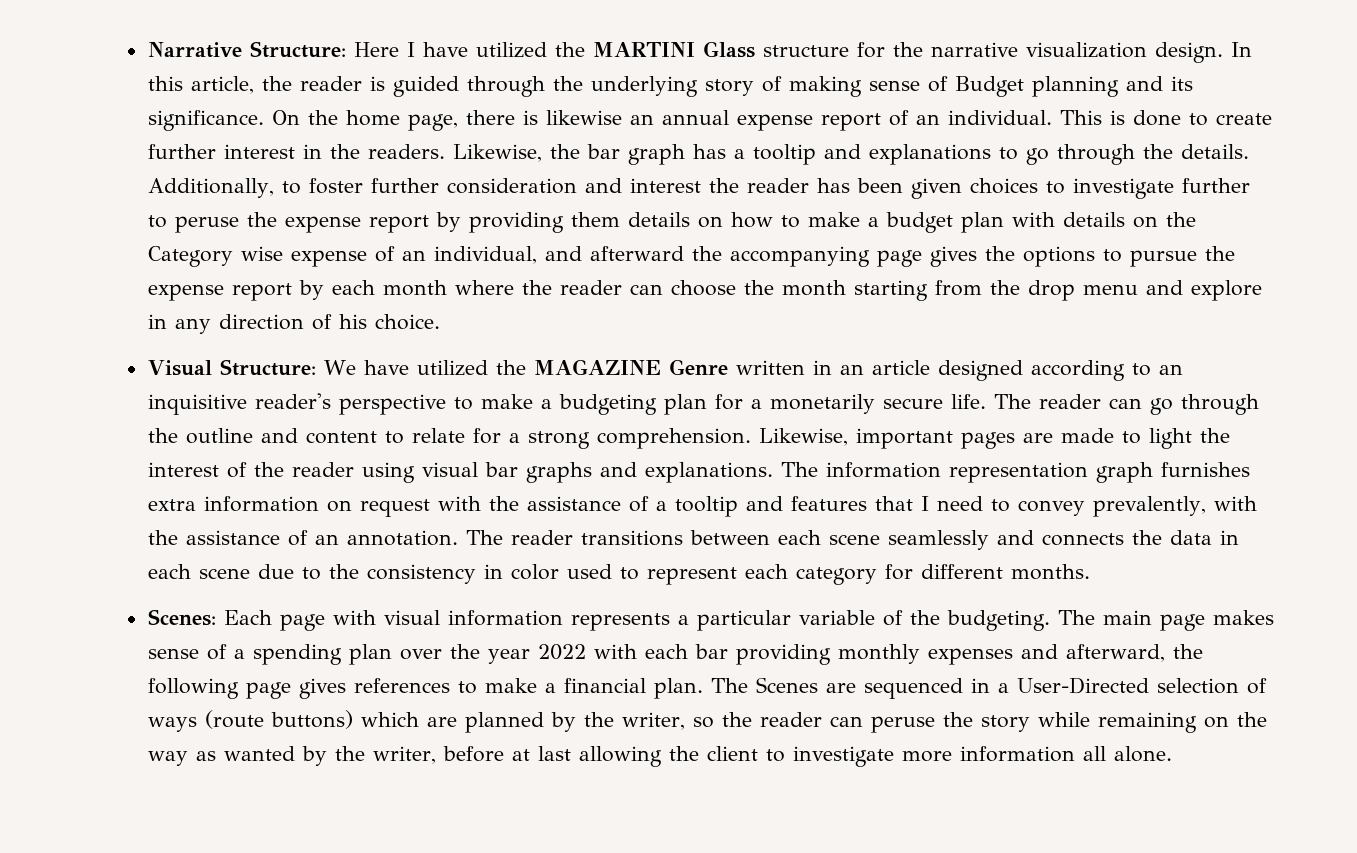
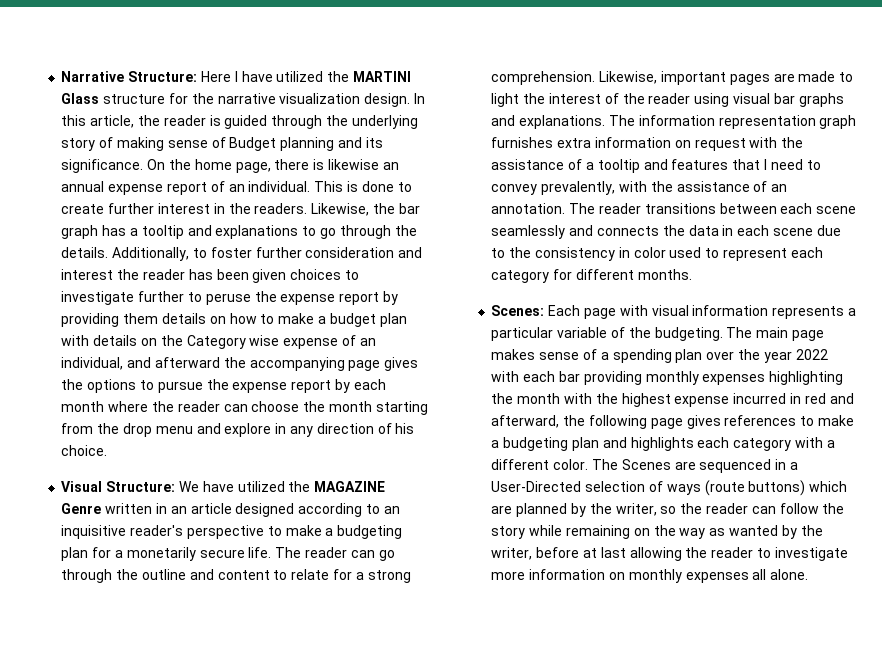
(1013, 656) none -> [769,371,844,385] [491,393,826,407] highlighting the month with the highest expense incurred in red
[563,678,703,699] financial plan. -> [503,437,835,451] [491,459,589,470] budgeting plan and highlights each category with a different color.
[870,716,935,733] peruse -> [779,503,819,514] follow
[706,746,758,761] client -> [711,547,754,558] reader
(1075, 754) none -> [609,569,749,583] on monthly expenses

